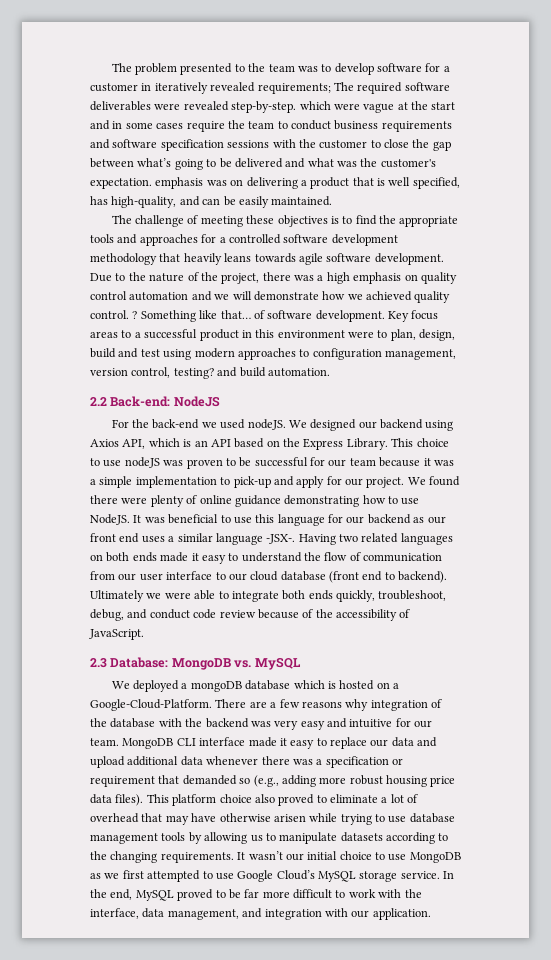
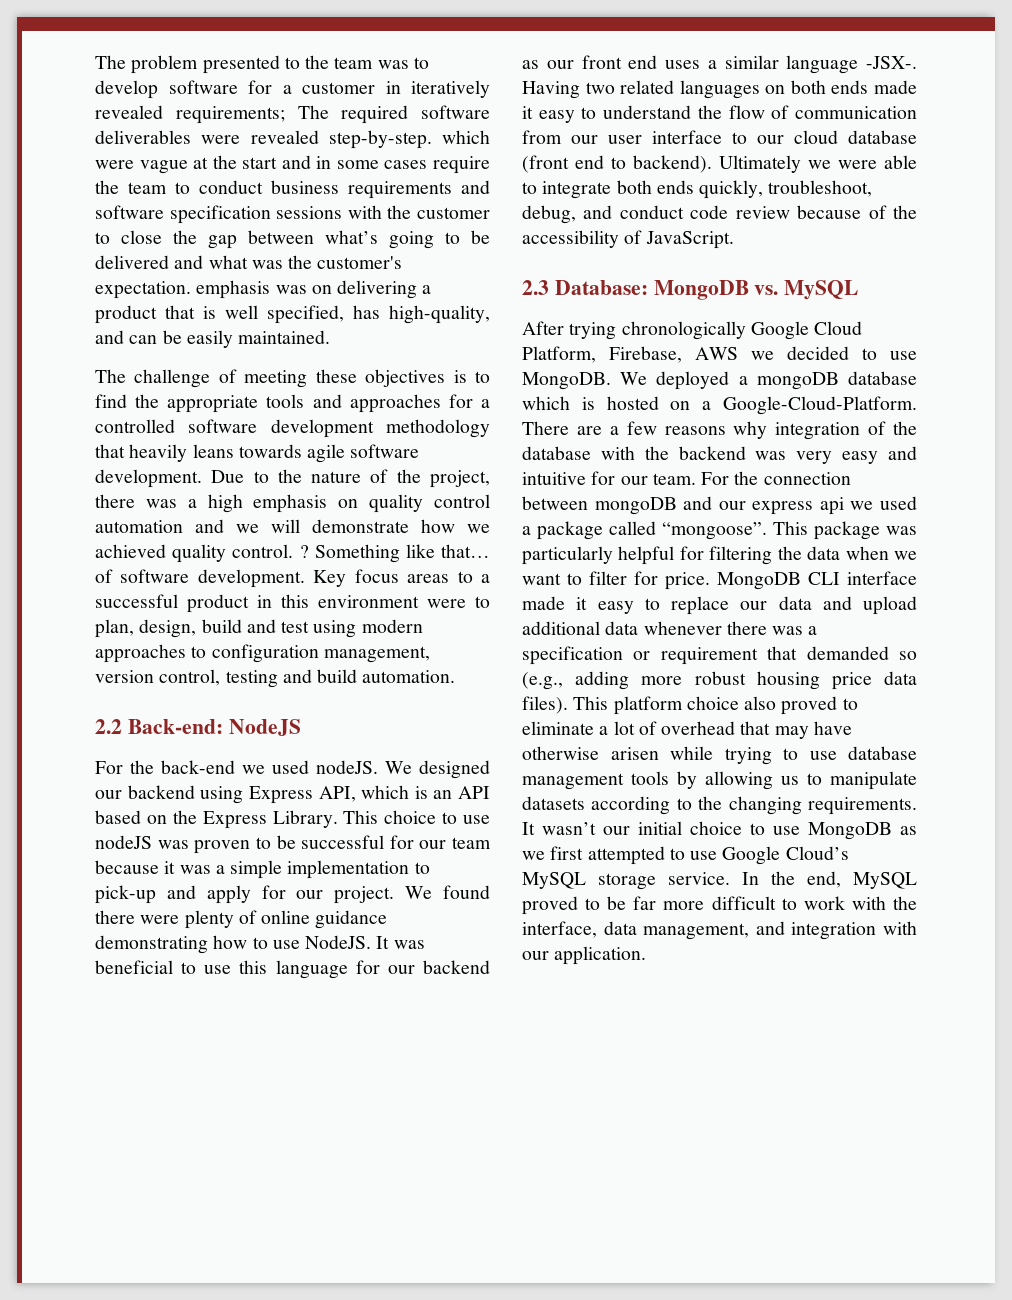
[173,368,214,379] testing? -> [225,670,278,688] testing
[90,439,119,447] Axios -> [248,786,313,804] Express
(301, 663) none -> [522,321,863,340] [522,346,917,363] [522,372,611,390] After trying chronologically Google Cloud Platform, Firebase, AWS we decided to use MongoDB.
(119, 742) none -> [701,471,851,485] [522,496,917,515] [522,521,917,540] [522,546,917,565] [522,571,710,590] For the connection between mongoDB and our express api we used a package called “mongoose”. This package was particularly helpful for filtering the data when we want to filter for price.

